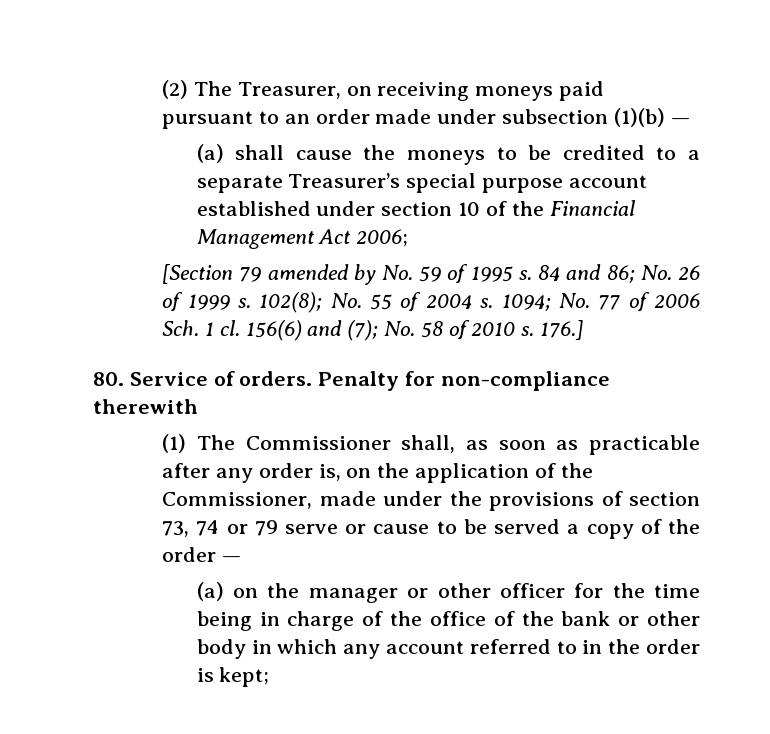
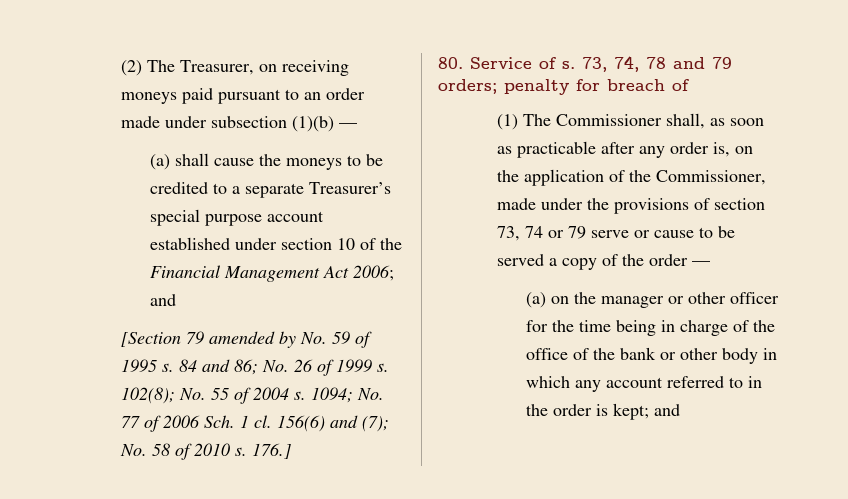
(409, 238) none -> [150,294,177,306] and
[239,371,610,391] [93,399,198,414] orders. Penalty for non-compliance therewith -> [562,56,732,72] [438,79,689,95] s. 73, 74, 78 and 79 orders; penalty for breach of
(270, 677) none -> [654,404,681,416] and

